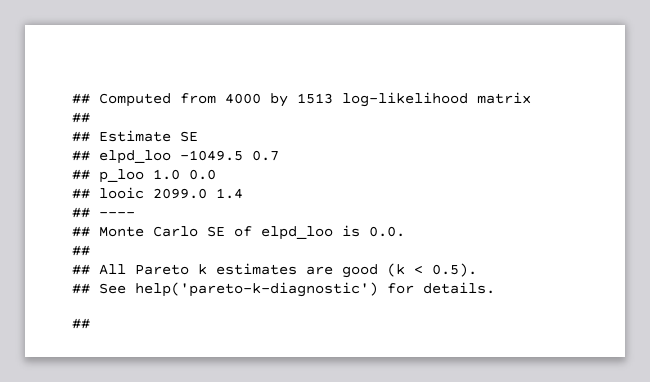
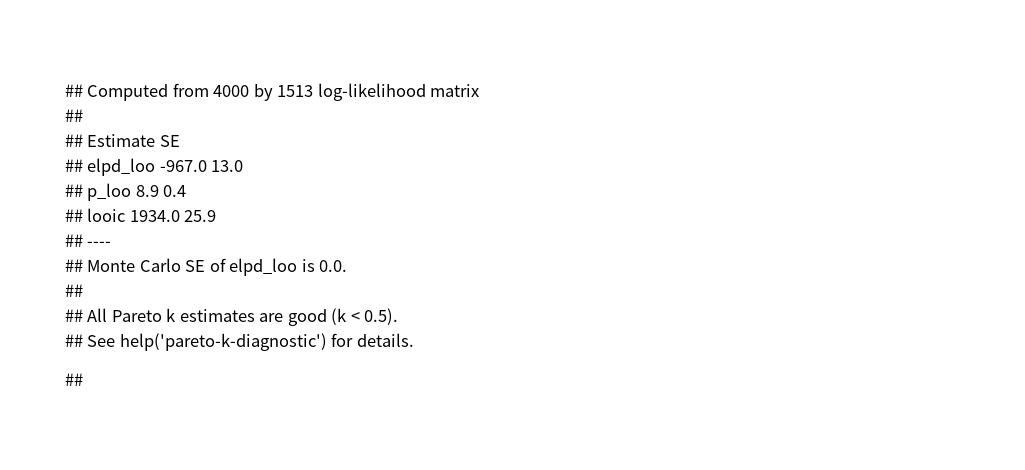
[180,150,279,161] -1049.5 0.7 -> [159,160,244,172] -967.0 13.0
[153,169,216,180] 1.0 0.0 -> [135,185,187,197] 8.9 0.4
[153,188,243,199] 2099.0 1.4 -> [129,210,217,222] 1934.0 25.9

